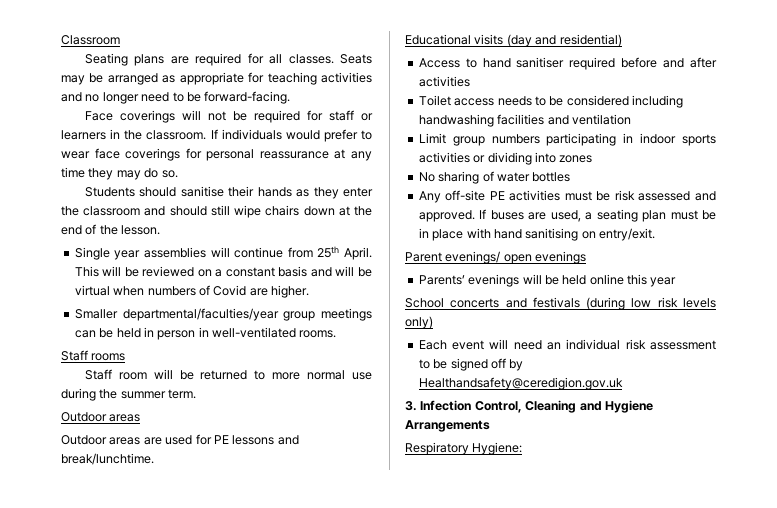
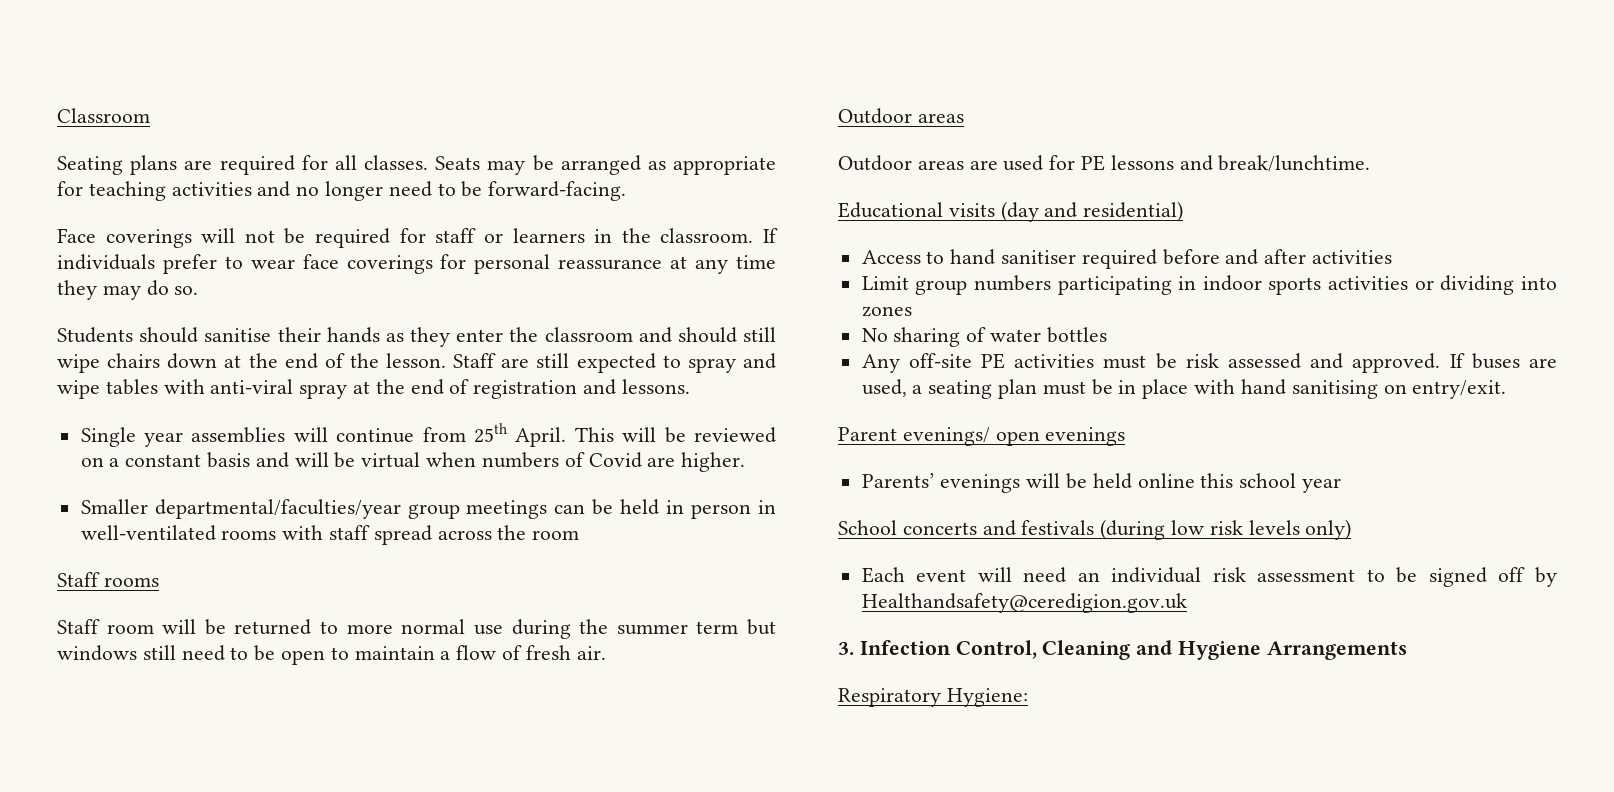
[285,130,320,140] would -> (155, 262) none
(161, 230) none -> [453,353,776,373] [57,379,690,399] Staff are still expected to spray and wipe tables with anti-viral spray at the end of registration and lessons.
[299,330,337,338] rooms. -> [221,525,580,545] rooms with staff spread across the room
[168,389,197,399] term. -> [696,619,777,635] [57,645,606,665] term but windows still need to be open to maintain a flow of fresh air.
[418,95,683,108] [418,114,631,127] // Toilet access needs to be considered including handwashing facilities and ventilation -> (1393, 257) none
(647, 279) none -> [1239,473,1297,488] school

